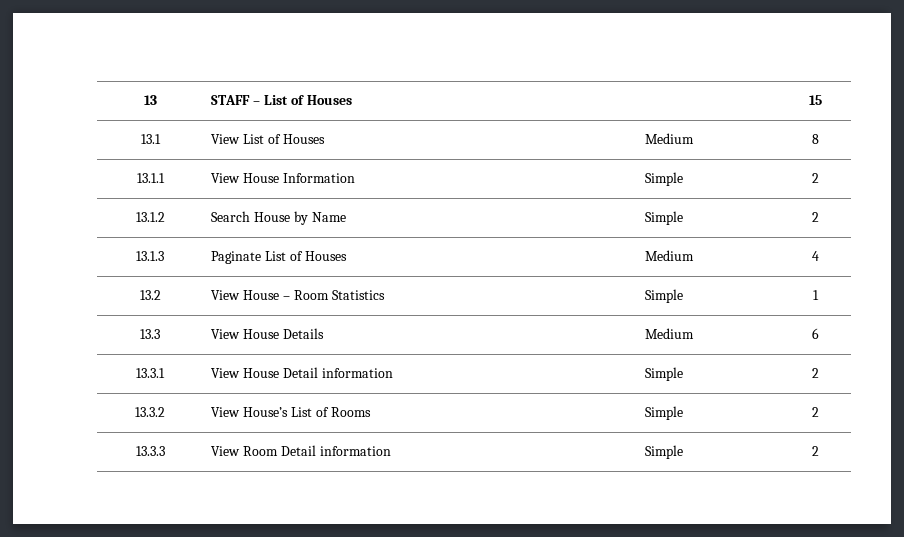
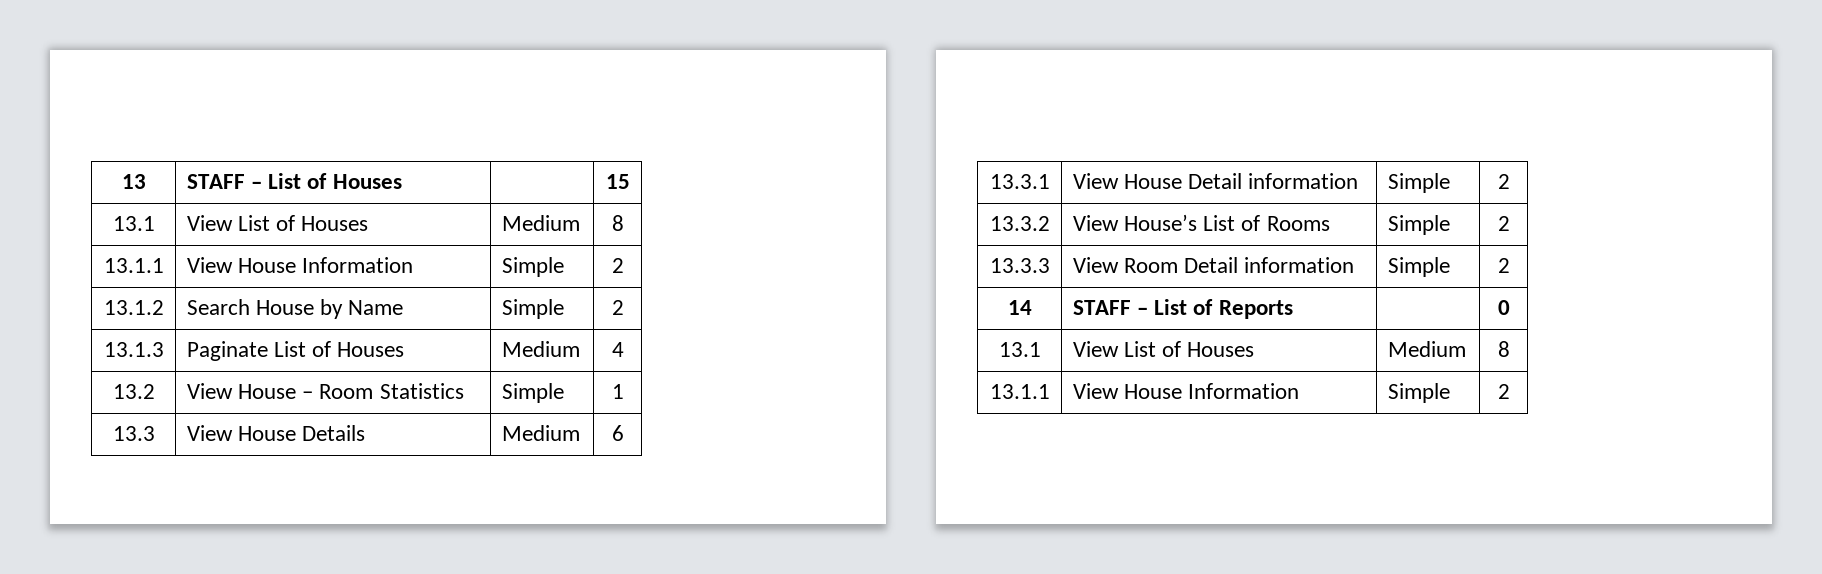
(819, 451) none -> [1007,300,1032,315] [1072,299,1293,319] [1497,300,1510,315] [998,342,1041,357] [1072,341,1255,357] [1387,341,1466,357] [1497,341,1510,357] [989,384,1050,399] [1072,383,1300,399] [1387,383,1450,403] [1497,384,1510,399] // 14 | STAFF – List of Reports | | 0 // 13.1 | View List of Houses | Medium | 8 // 13.1.1 | View House Information | Simple | 2

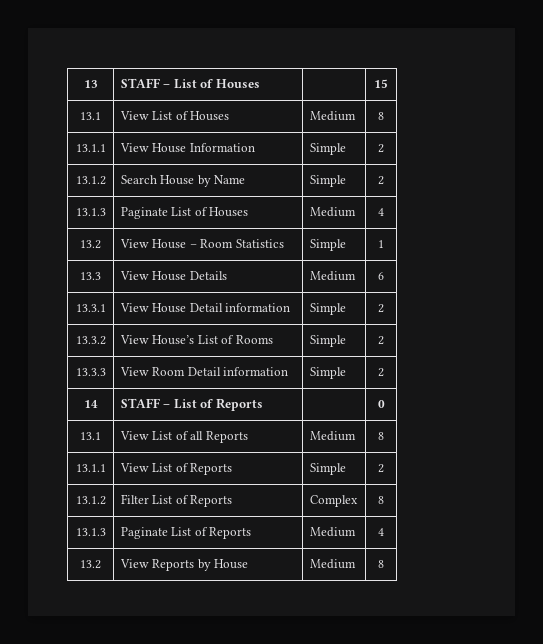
[1187,342,1255,357] [1387,341,1466,357] [1497,341,1510,357] [989,384,1050,399] [1072,383,1300,399] [1387,383,1450,403] [1497,384,1510,399] Houses | Medium | 8 // 13.1.1 | View House Information | Simple | 2 -> [190,431,248,443] [309,431,356,441] [378,432,384,440] [75,464,106,472] [119,463,233,475] [309,463,346,475] [378,464,384,473] [75,496,106,505] [120,494,233,507] [309,495,358,507] [378,496,384,504] [75,528,106,536] [120,527,252,539] [309,527,356,537] [378,528,384,536] [80,560,101,569] [119,559,249,571] [309,559,356,569] [378,560,384,568] all Reports | Medium | 8 // 13.1.1 | View List of Reports | Simple | 2 // 13.1.2 | Filter List of Reports | Complex | 8 // 13.1.3 | Paginate List of Reports | Medium | 4 // 13.2 | View Reports by House | Medium | 8

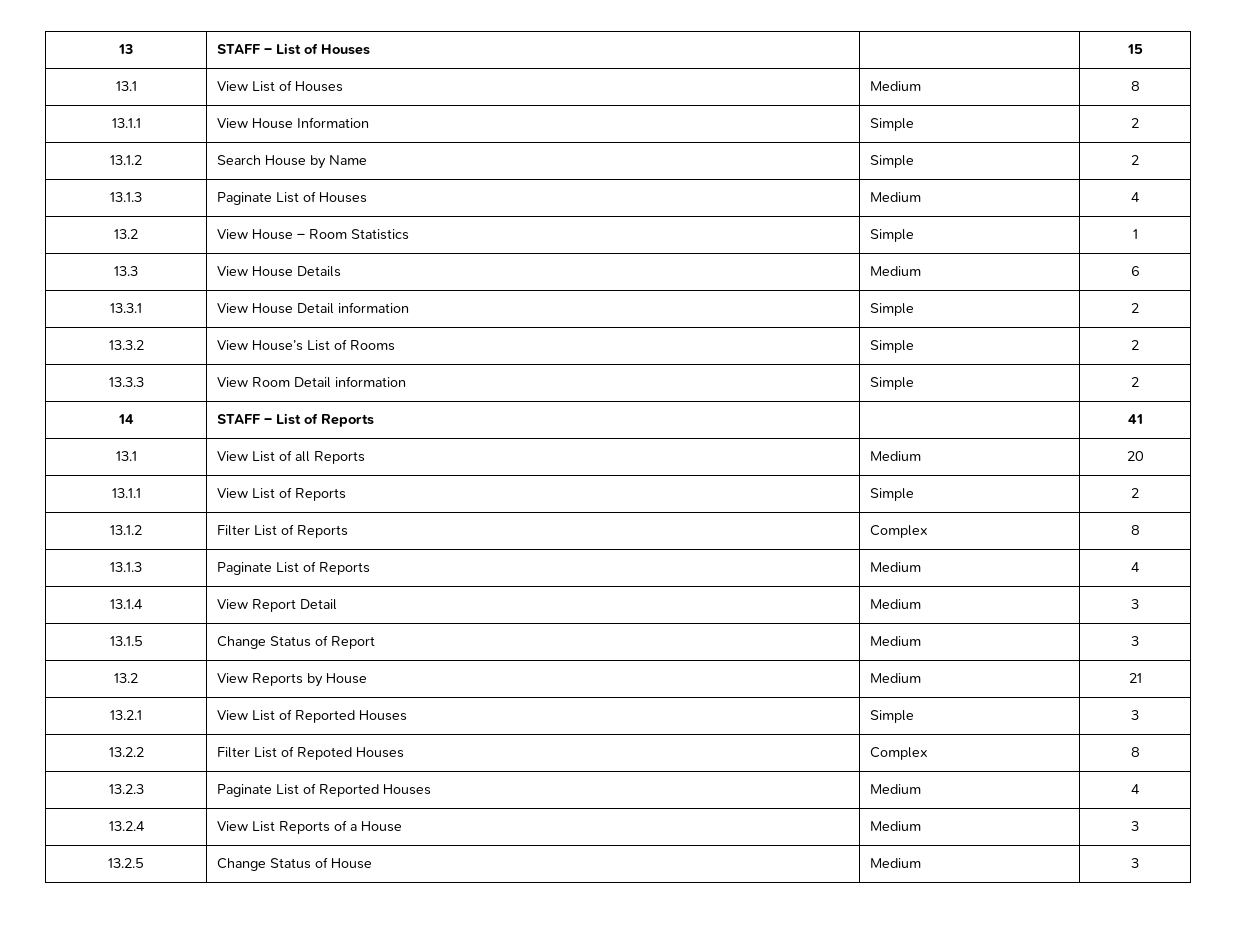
[377,400,385,408] 0 -> [1127,414,1143,424] 41
[378,432,384,440] 8 -> [1126,451,1144,461] 20
(384, 532) none -> [110,599,143,609] [217,599,338,612] [870,599,922,609] [1131,599,1139,609] [109,636,143,646] [217,635,376,649] [870,636,922,646] [1131,636,1139,646] // 13.1.4 | View Report Detail | Medium | 3 // 13.1.5 | Change Status of Report | Medium | 3
[378,560,384,568] 8 -> [1128,673,1142,683] [110,710,142,720] [217,709,408,723] [870,710,915,723] [1131,710,1139,720] [108,747,144,757] [217,746,405,760] [870,747,929,760] [1130,747,1140,757] [108,784,144,794] [217,783,432,797] [870,784,922,794] [1131,784,1140,794] [108,821,145,831] [217,820,403,834] [870,821,922,831] [1131,821,1139,831] [108,858,144,868] [217,857,373,871] [870,858,922,868] [1131,858,1139,868] 21 // 13.2.1 | View List of Reported Houses | Simple | 3 // 13.2.2 | Filter List of Repoted Houses | Complex | 8 // 13.2.3 | Paginate List of Reported Houses | Medium | 4 // 13.2.4 | View List Reports of a House | Medium | 3 // 13.2.5 | Change Status of House | Medium | 3

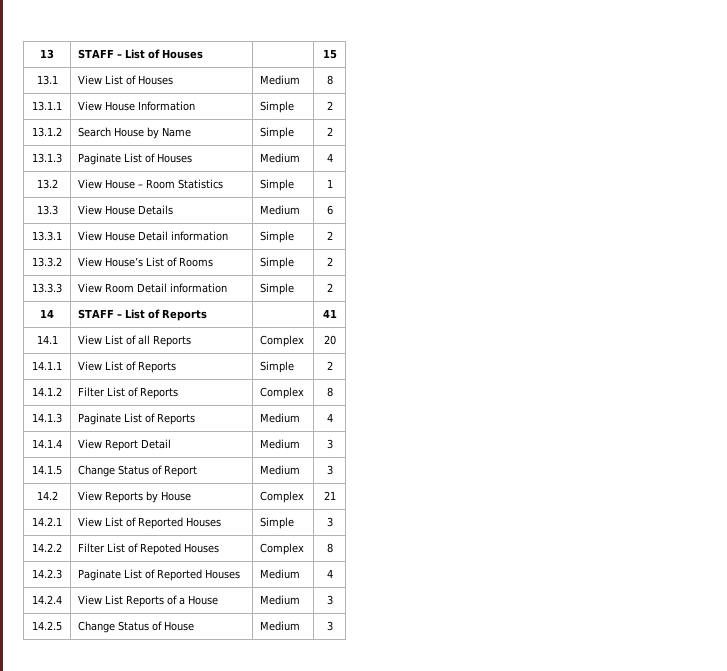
[115,451,137,461] 13.1 -> [36,335,58,344] 14.1
[870,451,922,461] Medium -> [260,335,305,347] Complex
[111,488,141,498] 13.1.1 -> [32,361,62,370] 14.1.1
[110,525,142,535] 13.1.2 -> [32,387,62,396] 14.1.2
[110,562,142,572] 13.1.3 -> [32,413,62,423] 14.1.3
[110,599,143,609] 13.1.4 -> [32,439,62,448] 14.1.4
[109,636,143,646] 13.1.5 -> [32,465,62,475] 14.1.5
[114,673,138,683] 13.2 -> [36,491,58,500] 14.2
[870,673,922,683] Medium -> [260,491,305,503] Complex
[110,710,142,720] 13.2.1 -> [32,517,62,526] 14.2.1
[108,747,144,757] 13.2.2 -> [32,543,62,552] 14.2.2
[108,784,144,794] 13.2.3 -> [32,569,62,579] 14.2.3
[108,821,145,831] 13.2.4 -> [32,595,62,604] 14.2.4
[108,858,144,868] 13.2.5 -> [32,621,62,631] 14.2.5

